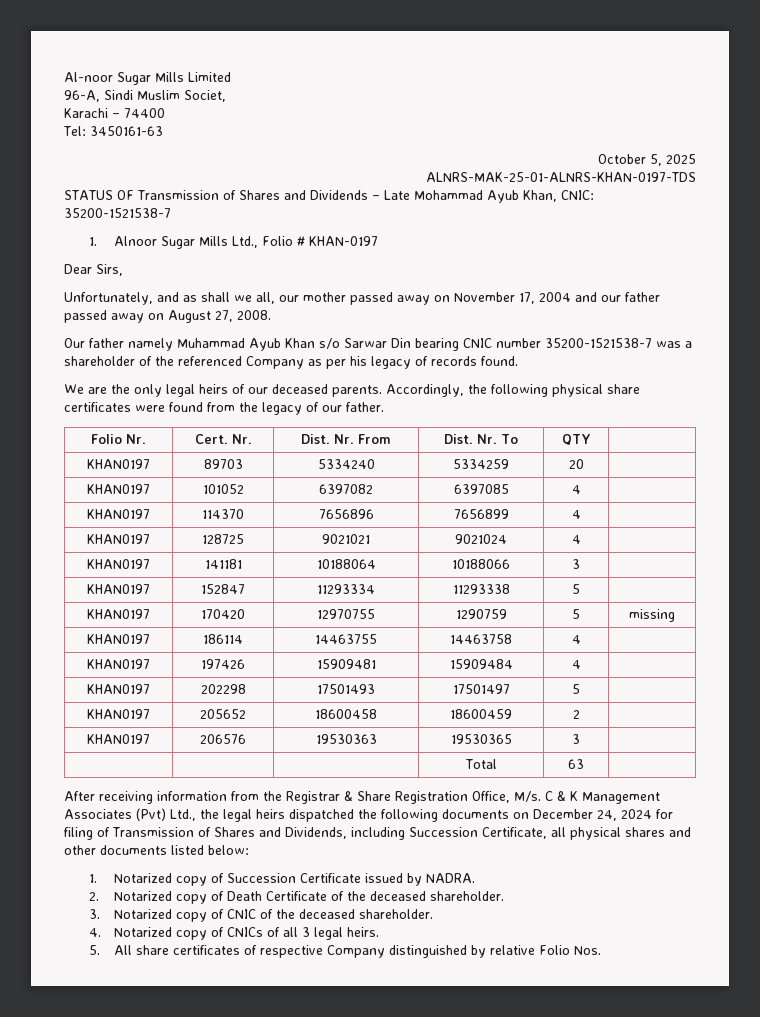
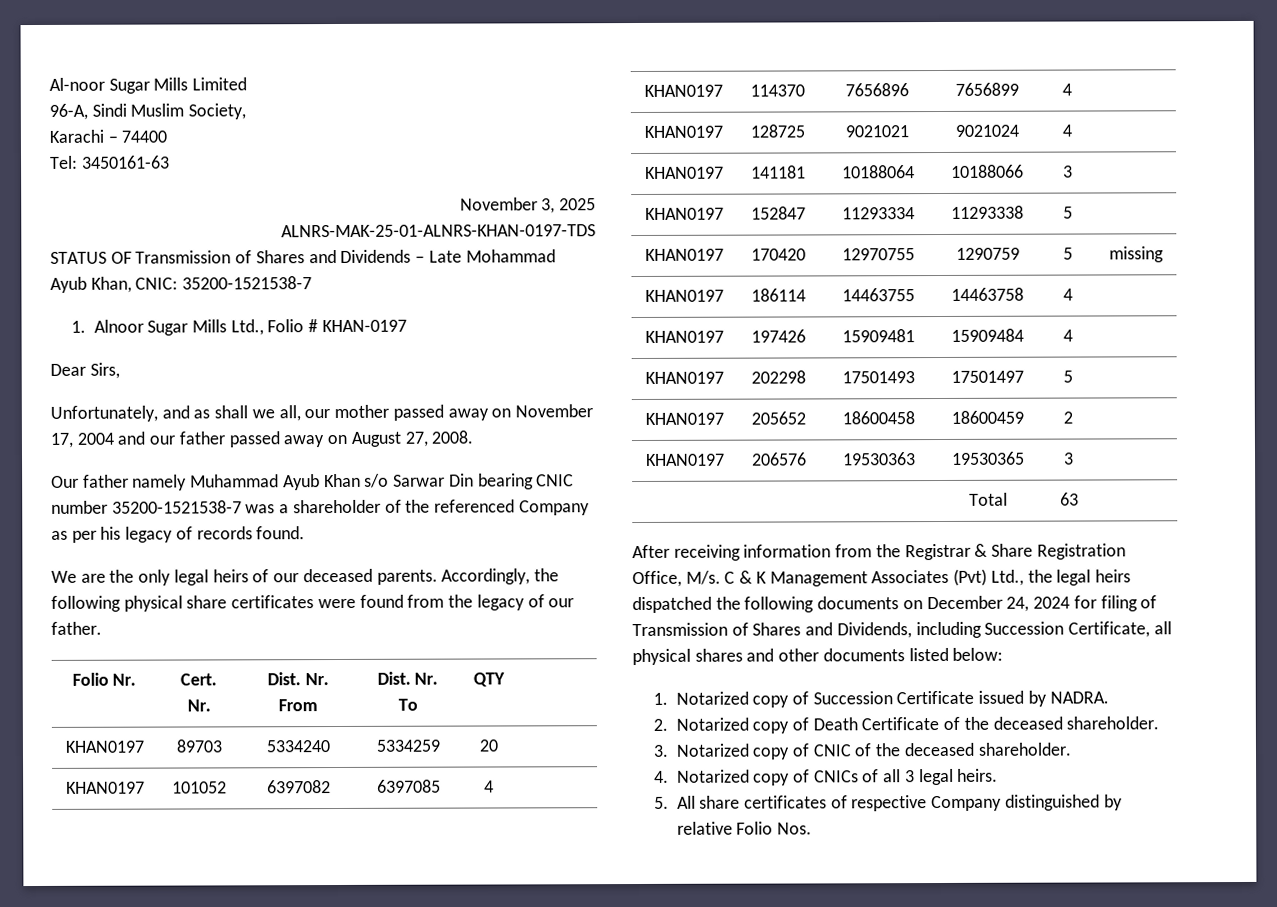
[184,90,226,102] Societ, -> [188,103,247,120] Society,
[598,154,662,166] October 5, -> [459,197,556,214] November 3,

